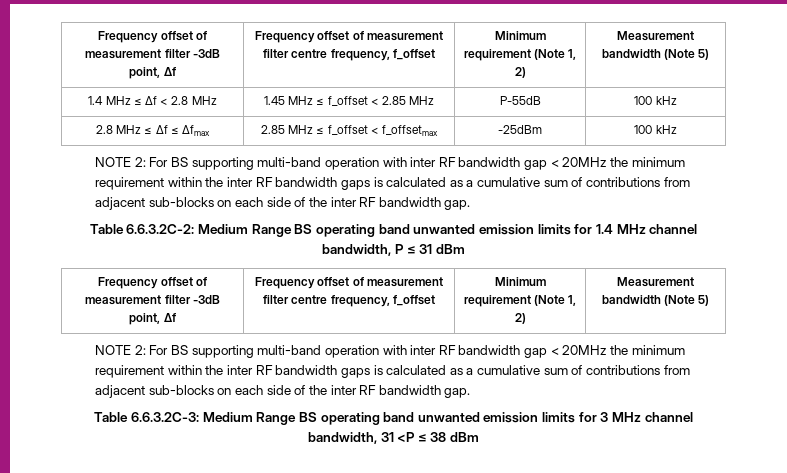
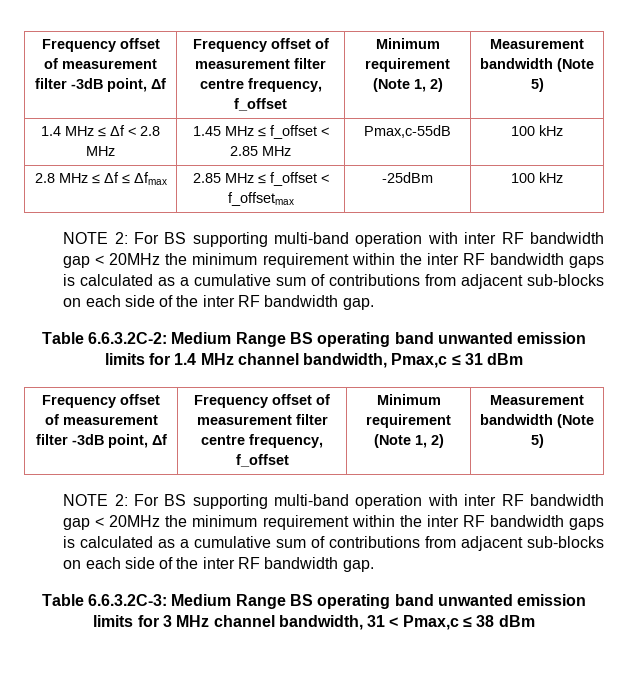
[499,96,541,105] P-55dB -> [364,125,452,138] Pmax,c-55dB
[394,244,404,254] P -> [391,353,448,368] Pmax,c
[397,432,416,442] <P -> [389,615,459,630] < Pmax,c

